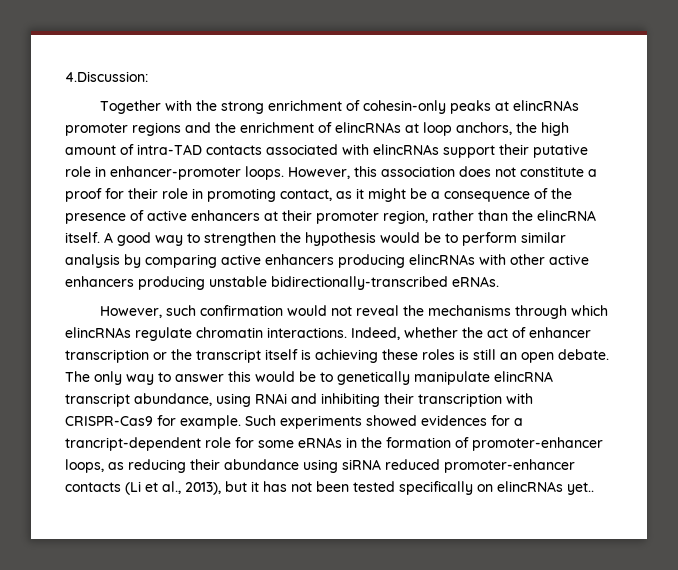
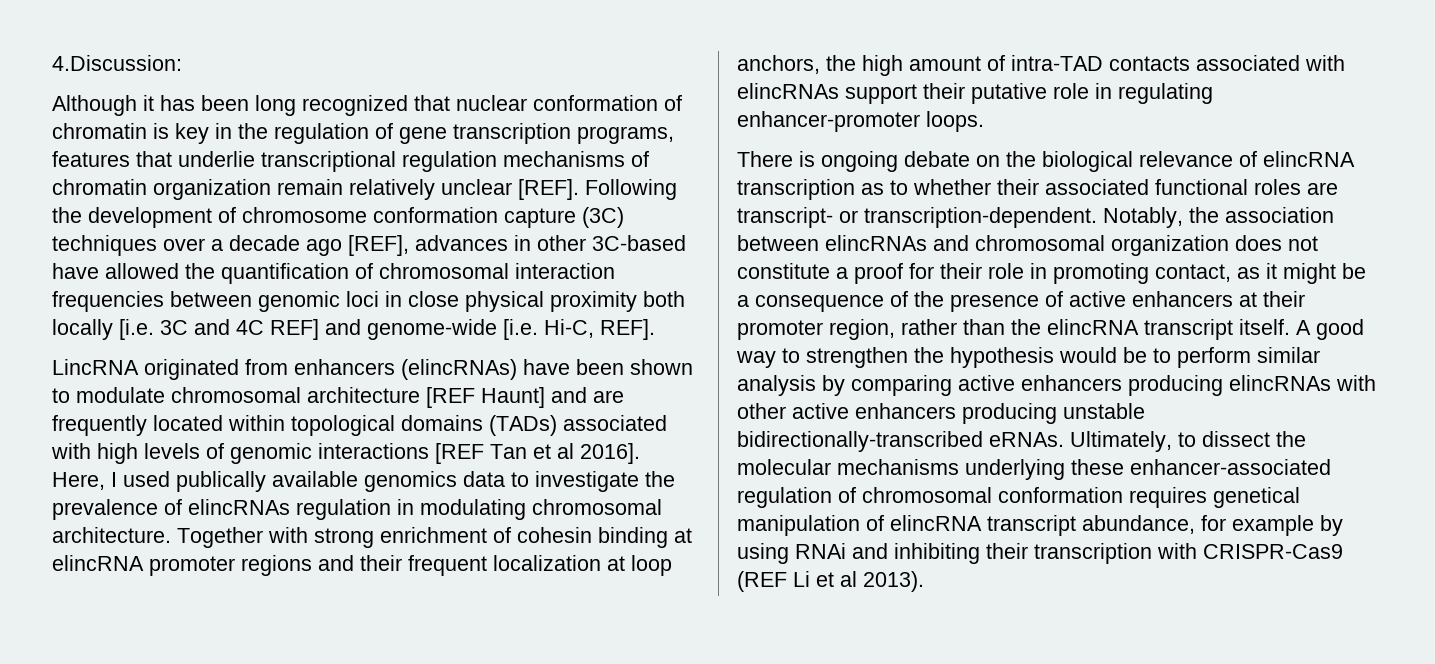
(148, 76) none -> [52,95,682,116] [52,123,674,144] [52,151,649,172] [52,179,677,200] [52,207,624,228] [52,235,686,256] [52,263,615,284] [52,291,685,312] [52,319,655,340] [52,359,693,380] [52,387,624,408] [52,415,667,436] [51,443,640,464] [52,471,675,492] [52,499,662,520] [52,527,171,543] Although it has been long recognized that nuclear conformation of chromatin is key in the regulation of gene transcription programs, features that underlie transcriptional regulation mechanisms of chromatin organization remain relatively unclear [REF]. Following the development of chromosome conformation capture (3C) techniques over a decade ago [REF], advances in other 3C-based have allowed the quantification of chromosomal interaction frequencies between genomic loci in close physical proximity both locally [i.e. 3C and 4C REF] and genome-wide [i.e. Hi-C, REF]. // LincRNA originated from enhancers (elincRNAs) have been shown to modulate chromosomal architecture [REF Haunt] and are frequently located within topological domains (TADs) associated with high levels of genomic interactions [REF Tan et al 2016]. Here, I used publically available genomics data to investigate the prevalence of elincRNAs regulation in modulating chromosomal architecture.
[196,100,218,111] the -> (308, 535) none
[363,100,580,114] [65,122,401,136] cohesin-only peaks at elincRNAs promoter regions and the enrichment of elincRNAs -> [517,527,692,548] [52,555,601,576] cohesin binding at elincRNA promoter regions and their frequent localization
(106, 171) none -> [1118,83,1213,104] regulating
[288,166,455,179] However, this association -> [737,151,1355,172] [737,179,1338,200] [737,207,1334,228] [737,235,1229,256] // There is ongoing debate on the biological relevance of elincRNA transcription as to whether their associated functional roles are transcript- or transcription-dependent. Notably, the association between elincRNAs and chromosomal organization
(596, 215) none -> [1144,319,1233,340] transcript
[100,305,609,319] [65,327,591,341] [65,349,609,363] [65,371,553,385] [65,393,212,407] // However, such confirmation would not reveal the mechanisms through which elincRNAs regulate chromatin interactions. Indeed, whether the act of enhancer transcription or the transcript itself is achieving these roles is still an open debate. The only way to answer this would be to genetically manipulate elincRNA transcript abundance, -> [1070,431,1306,452] [737,459,1331,480] [737,487,1300,508] [737,515,1343,536] Ultimately, to dissect the molecular mechanisms underlying these enhancer-associated regulation of chromosomal conformation requires genetical manipulation of elincRNA transcript abundance, for example by
[157,415,523,429] [65,437,603,451] [65,459,575,473] [65,481,594,495] for example. Such experiments showed evidences for a trancript-dependent role for some eRNAs in the formation of promoter-enhancer loops, as reducing their abundance using siRNA reduced promoter-enhancer contacts (Li et al., 2013), but it has not been tested specifically on elincRNAs yet.. -> [737,571,924,592] (REF Li et al 2013).

